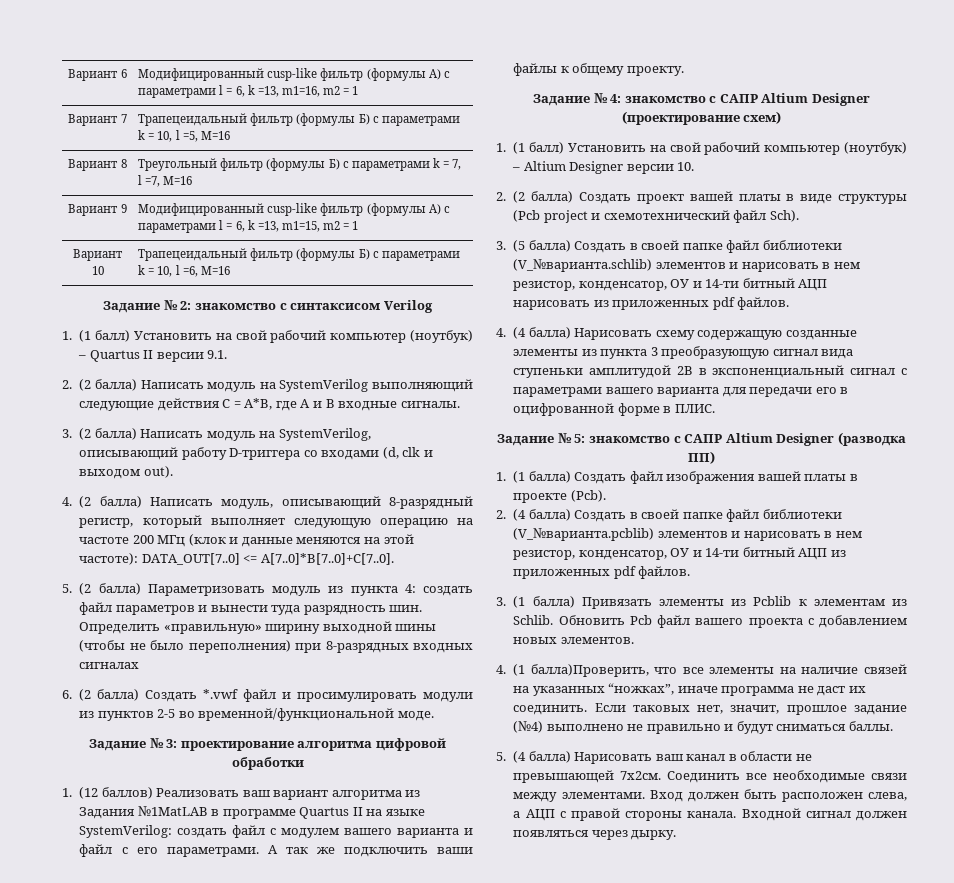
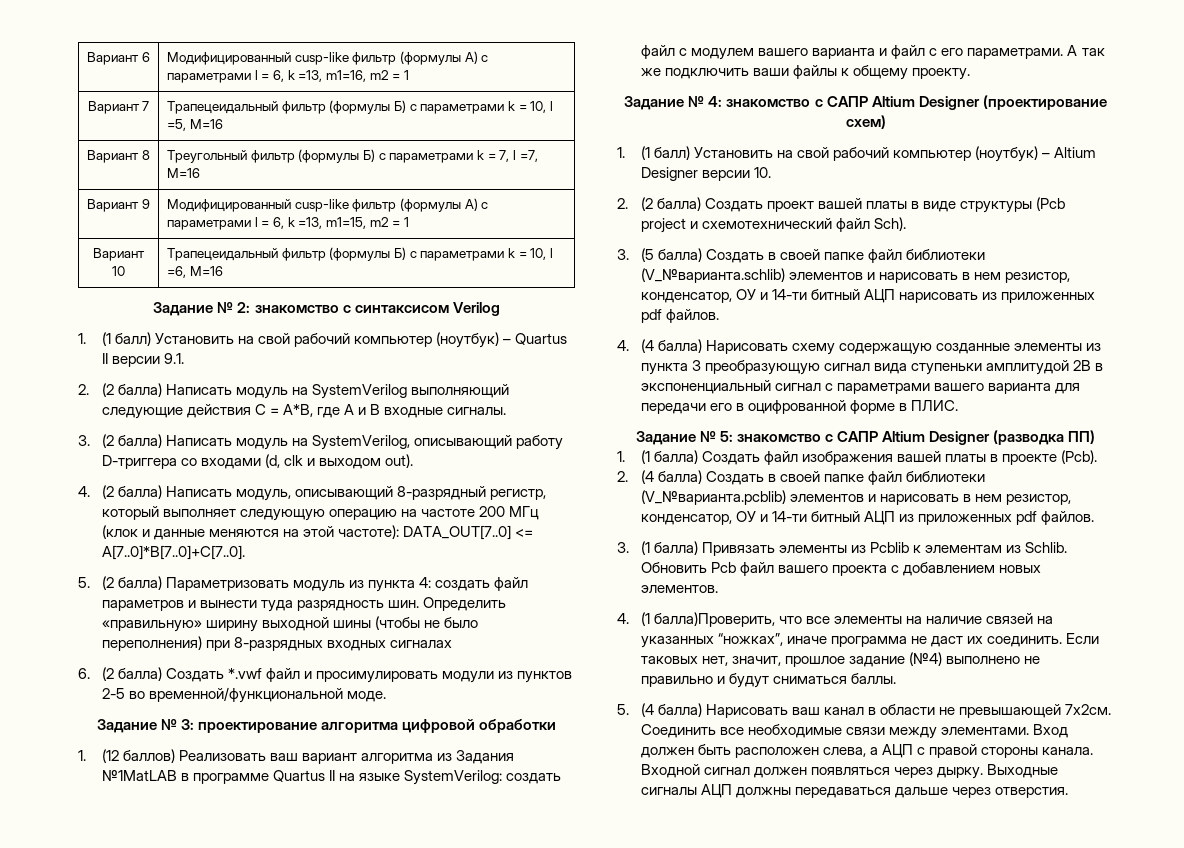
(677, 835) none -> [987,764,1059,778] [640,784,1069,798] Выходные сигналы АЦП должны передаваться дальше через отверстия.

